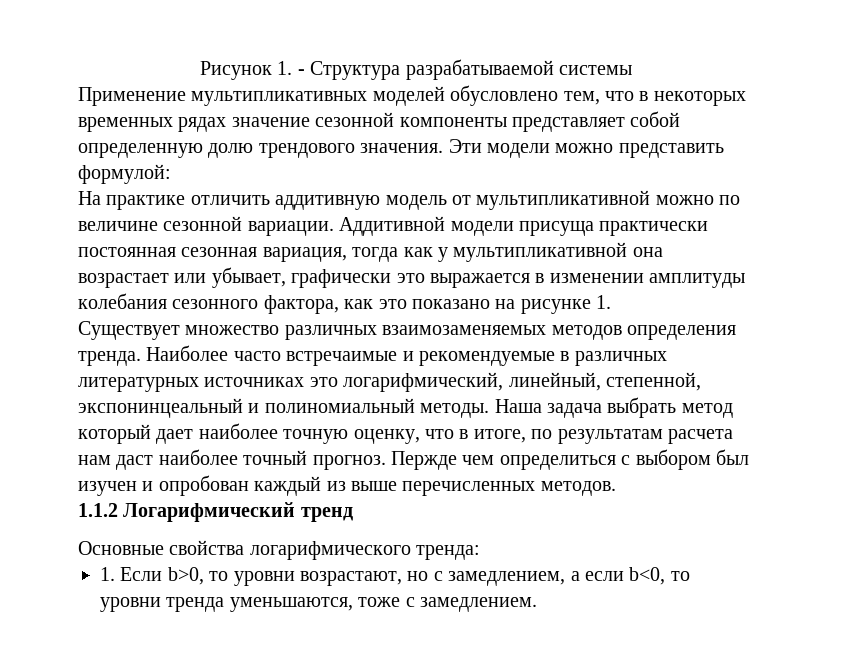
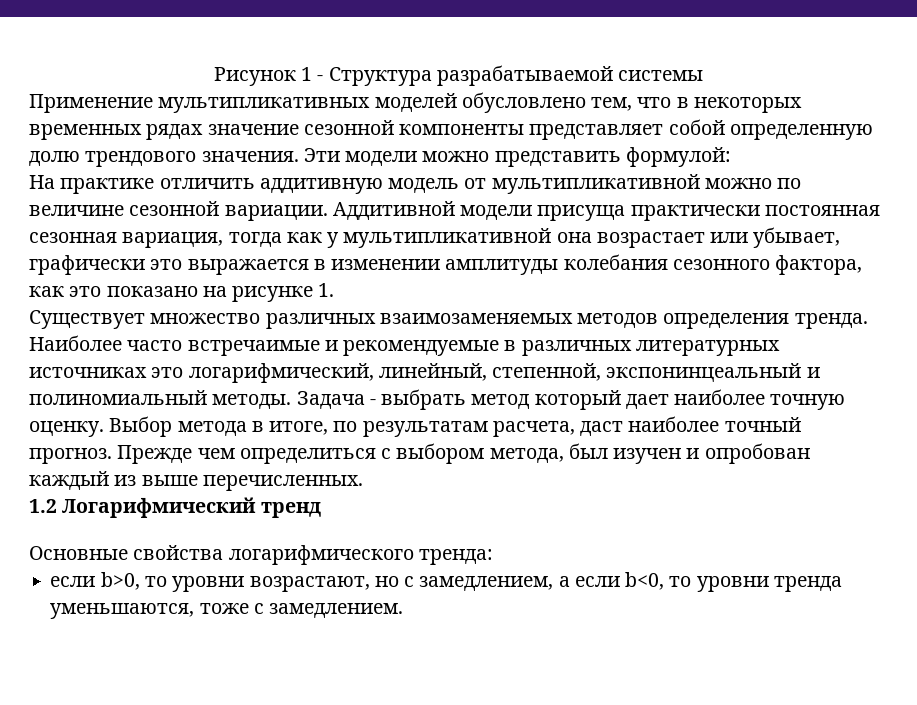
[277,61,293,75] 1. -> [301,67,313,81] 1
[494,399,602,418] Наша задача -> [296,391,376,409] Задача -
[353,429,454,444] оценку, что -> [29,416,247,437] оценку. Выбор метода
[667,429,733,444] [78,455,111,465] расчета нам -> [492,421,575,437] расчета,
[391,451,457,470] Пержде -> [117,445,193,464] Прежде
(711, 459) none -> [489,448,564,463] метода,
[402,481,616,496] [78,503,118,517] перечисленных методов. // 1.1.2 -> [202,475,363,491] [29,499,57,513] перечисленных. // 1.2
[100,567,163,581] 1. Если -> [50,576,96,587] если

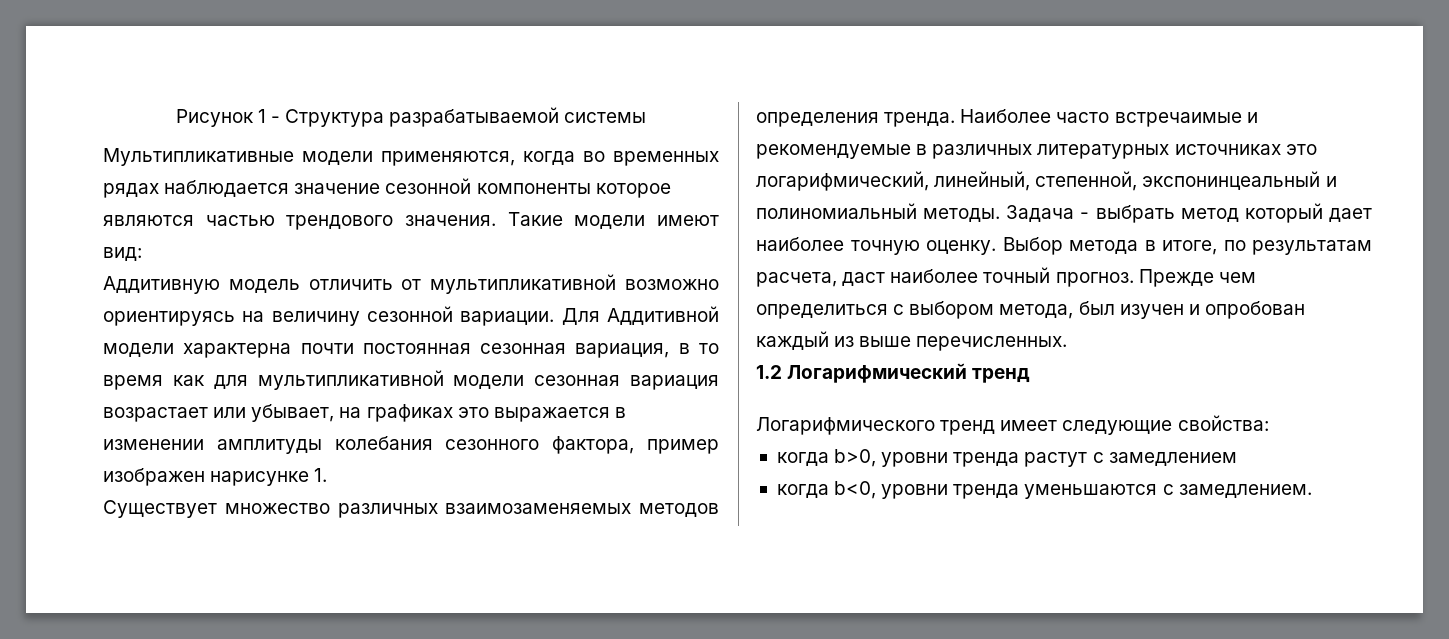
[29,92,802,113] Применение мультипликативных моделей обусловлено тем, что в некоторых -> [103,148,605,166] Мультипликативные модели применяются, когда во
(204, 132) none -> [164,180,290,197] наблюдается
[529,119,873,140] [29,147,731,167] [29,174,802,194] [29,205,124,216] представляет собой определенную долю трендового значения. Эти модели можно представить формулой: // На практике отличить аддитивную модель от мультипликативной можно по величине -> [595,183,671,198] [103,212,720,230] [103,247,142,261] [103,274,719,294] [103,311,360,326] которое являются частью трендового значения. Такие модели имеют вид: // Аддитивную модель отличить от мультипликативной возможно ориентируясь на величину
(328, 213) none -> [561,308,600,325] Для
[537,205,760,221] присуща практически -> [183,343,354,358] характерна почти
[228,228,592,248] тогда как у мультипликативной она -> [678,343,719,354] [103,370,719,390] в то время как для мультипликативной модели сезонная вариация
[29,255,145,275] графически -> [339,404,453,422] на графиках
[29,286,314,302] как это показано на рисунке -> [647,439,719,454] [103,468,310,486] пример изображен нарисунке
[29,545,493,565] [50,572,842,592] [50,603,249,619] Основные свойства логарифмического тренда: // если b>0, то уровни возрастают, но с замедлением, а если b<0, то уровни тренда уменьшаются, тоже -> [756,415,1269,435] [776,449,1237,467] [776,481,1158,499] Логарифмического тренд имеет следующие свойства: // когда b>0, уровни тренда растут с замедлением // когда b<0, уровни тренда уменьшаются

